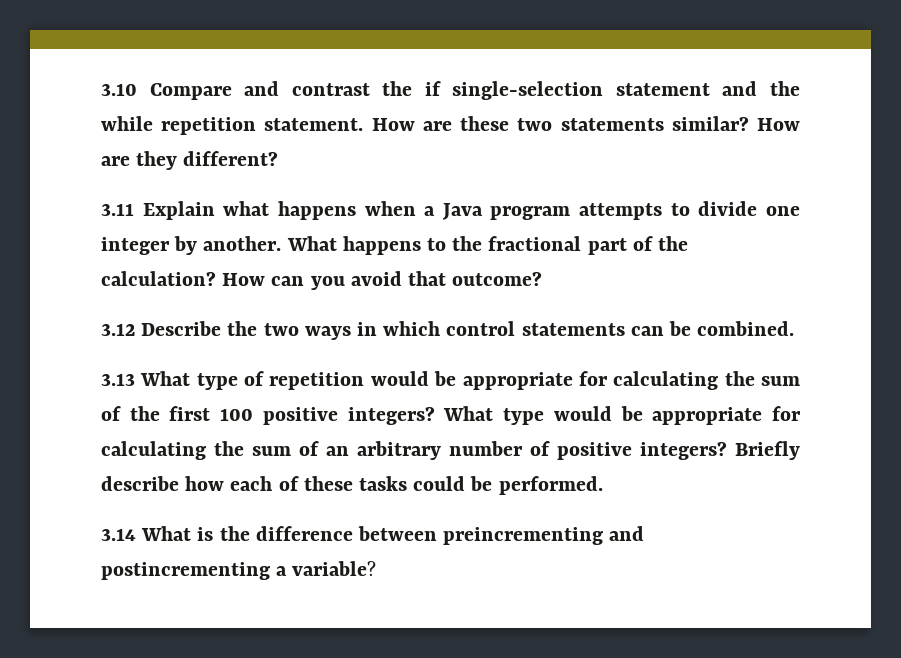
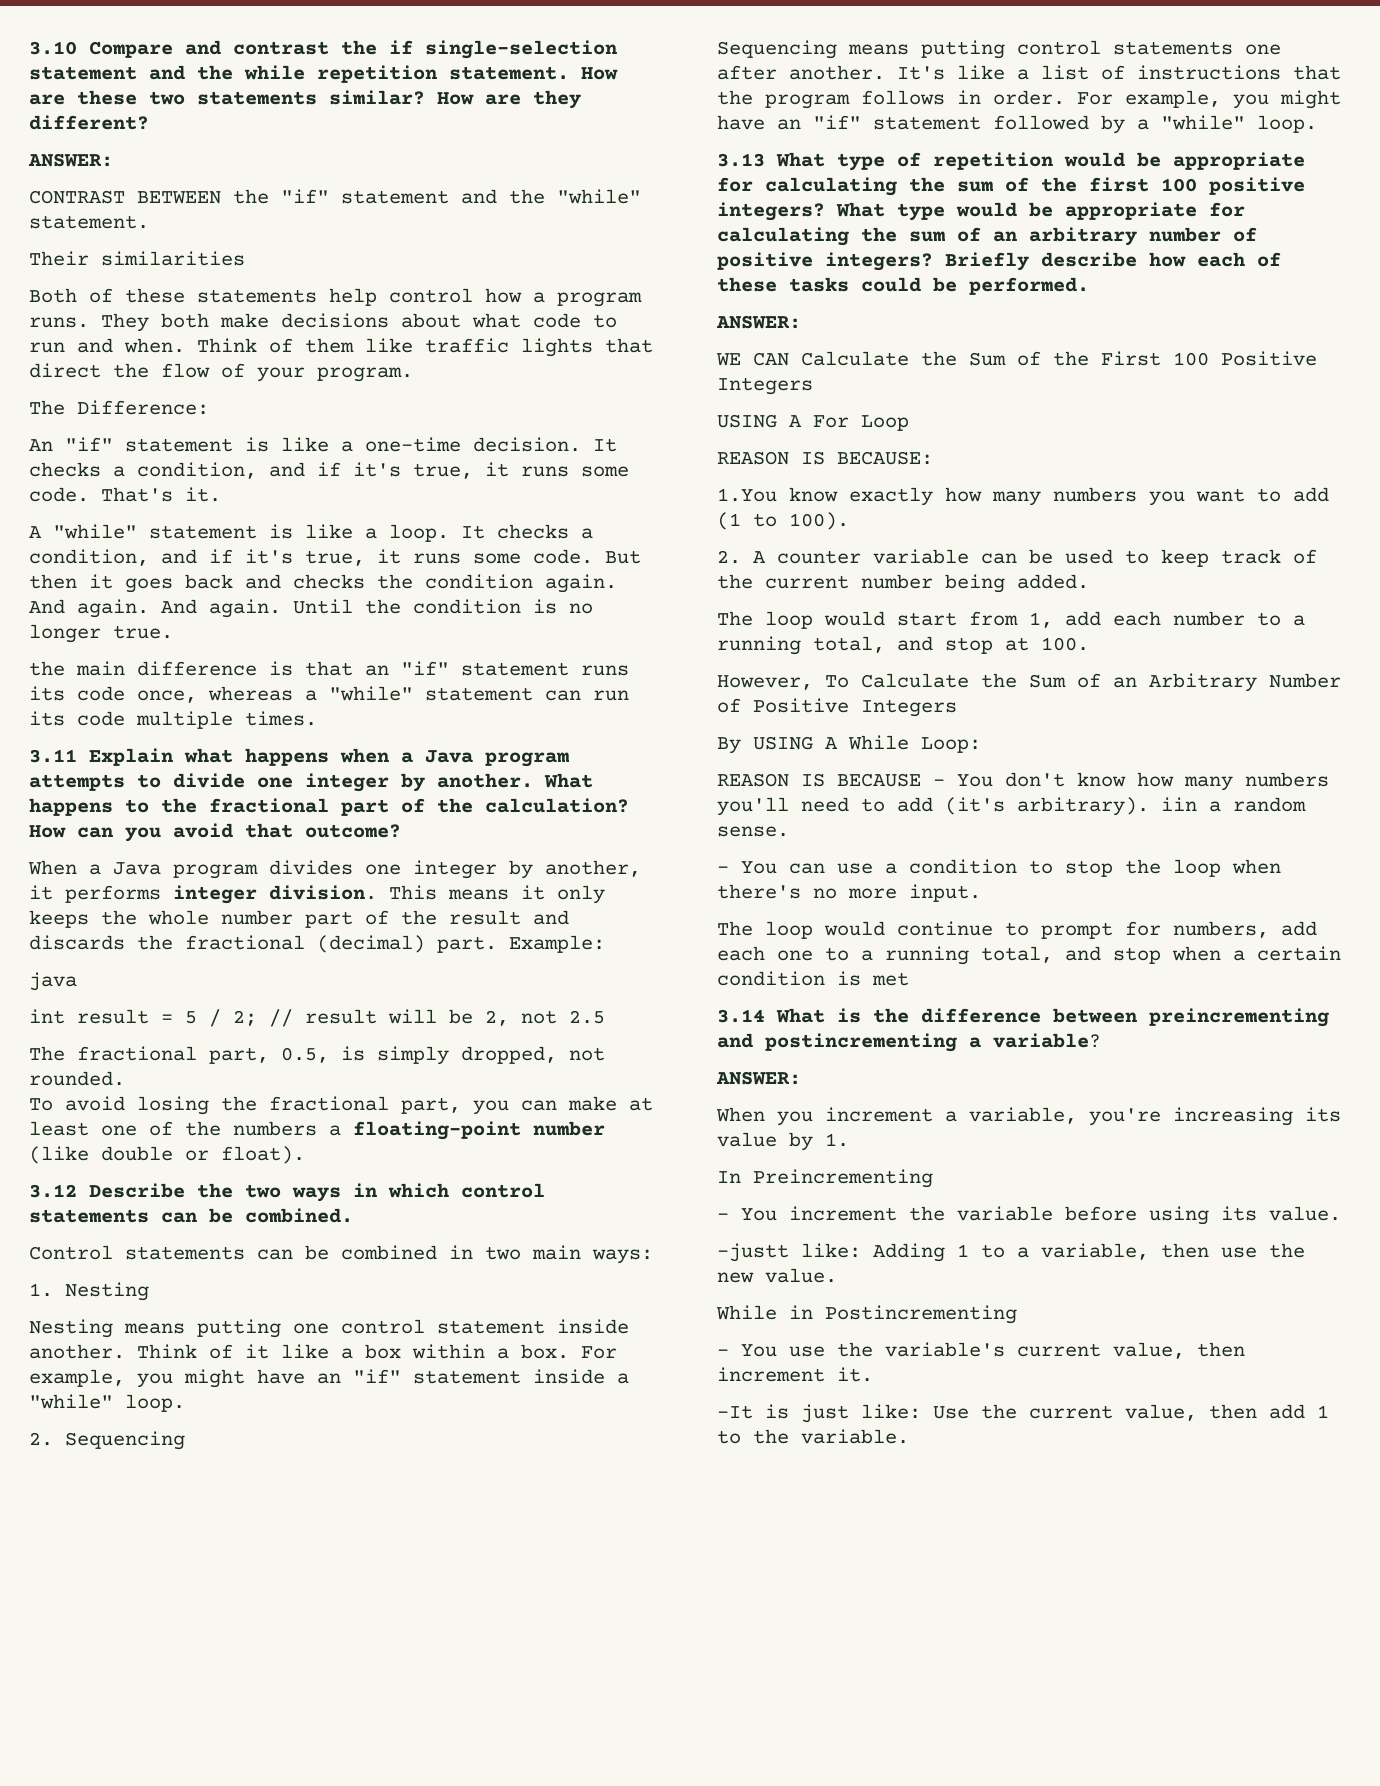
(279, 158) none -> [28,153,113,167] [29,189,641,204] [29,215,149,229] [29,251,245,266] [29,288,642,307] [29,313,617,332] [29,338,653,357] [29,363,413,382] [29,400,209,415] [29,437,617,452] [29,462,629,479] [29,487,221,502] [29,524,593,542] [29,549,641,566] [29,574,617,593] [29,599,593,618] [29,624,173,643] [29,661,629,676] [29,686,629,703] [29,711,317,729] // ANSWER: // CONTRAST BETWEEN the "if" statement and the "while" statement. // Their similarities // Both of these statements help control how a program runs. They both make decisions about what code to run and when. Think of them like traffic lights that direct the flow of your program. // The Difference: // An "if" statement is like a one-time decision. It checks a condition, and if it's true, it runs some code. That's it. // A "while" statement is like a loop. It checks a condition, and if it's true, it runs some code. But then it goes back and checks the condition again. And again. And again. Until the condition is no longer true. // the main difference is that an "if" statement runs its code once, whereas a "while" statement can run its code multiple times.
(543, 278) none -> [28,860,641,879] [29,885,605,904] [29,910,569,928] [29,935,605,953] [29,972,77,991] [29,1009,605,1027] [29,1046,605,1065] [29,1071,125,1086] [29,1096,653,1115] [29,1121,605,1140] [29,1146,305,1164] // When a Java program divides one integer by another, it performs integer division. This means it only keeps the whole number part of the result and discards the fractional (decimal) part. Example: // java // int result = 5 / 2; // result will be 2, not 2.5 // The fractional part, 0.5, is simply dropped, not rounded. // To avoid losing the fractional part, you can make at least one of the numbers a floating-point number (like double or float).
(795, 328) none -> [29,1245,653,1264] [29,1282,149,1301] [29,1319,629,1338] [29,1344,617,1359] [29,1369,629,1388] [29,1394,185,1412] [29,1431,185,1450] [717,40,1281,59] [717,65,1341,80] [717,90,1341,109] [717,115,1317,134] // Control statements can be combined in two main ways: // 1. Nesting // Nesting means putting one control statement inside another. Think of it like a box within a box. For example, you might have an "if" statement inside a "while" loop. // 2. Sequencing // Sequencing means putting control statements one after another. It's like a list of instructions that the program follows in order. For example, you might have an "if" statement followed by a "while" loop.
(603, 485) none -> [716,315,801,329] [716,351,1317,366] [717,377,813,395] [717,414,909,431] [717,451,933,465] [717,487,1329,506] [717,512,849,530] [717,549,1317,567] [717,574,1089,593] [717,611,1305,629] [717,636,1089,655] [717,673,1341,692] [717,698,957,717] [717,735,981,754] [717,772,1329,791] [717,797,1306,816] [717,826,789,837] [717,859,1281,877] [717,884,981,902] [717,921,1317,939] [717,946,1341,965] [717,971,909,986] // ANSWER: // WE CAN Calculate the Sum of the First 100 Positive Integers // USING A For Loop // REASON IS BECAUSE: // 1.You know exactly how many numbers you want to add (1 to 100). // 2. A counter variable can be used to keep track of the current number being added. // The loop would start from 1, add each number to a running total, and stop at 100. // However, To Calculate the Sum of an Arbitrary Number of Positive Integers // By USING A While Loop: // REASON IS BECAUSE - You don't know how many numbers you'll need to add (it's arbitrary). iin a random sense. // - You can use a condition to stop the loop when there's no more input. // The loop would continue to prompt for numbers, add each one to a running total, and stop when a certain condition is met
(377, 568) none -> [716,1071,801,1085] [716,1107,1341,1126] [717,1132,849,1151] [717,1169,933,1188] [717,1206,1341,1225] [717,1243,1305,1262] [717,1268,837,1283] [716,1305,1017,1324] [717,1342,1245,1359] [717,1367,873,1382] [717,1404,1329,1423] [717,1429,909,1444] // ANSWER: // When you increment a variable, you're increasing its value by 1. // In Preincrementing // - You increment the variable before using its value. // -justt like: Adding 1 to a variable, then use the new value. // While in Postincrementing // - You use the variable's current value, then increment it. // -It is just like: Use the current value, then add 1 to the variable.

